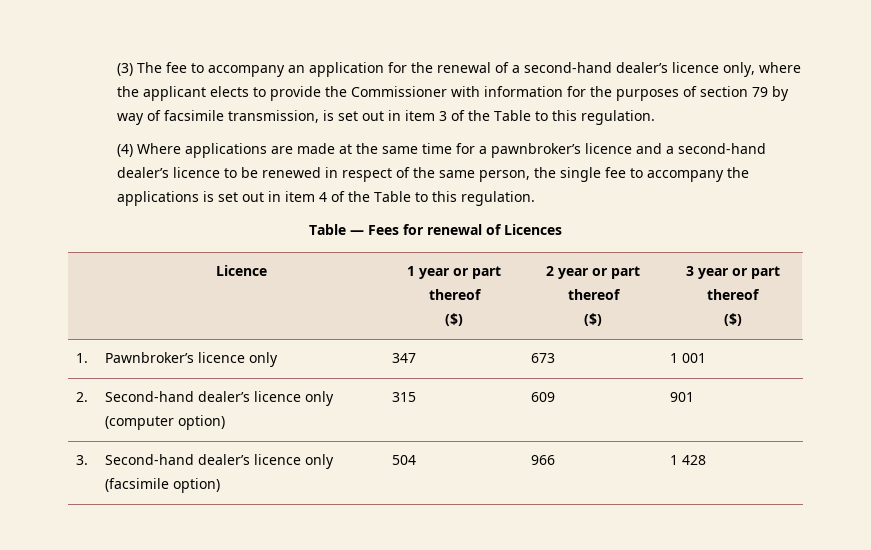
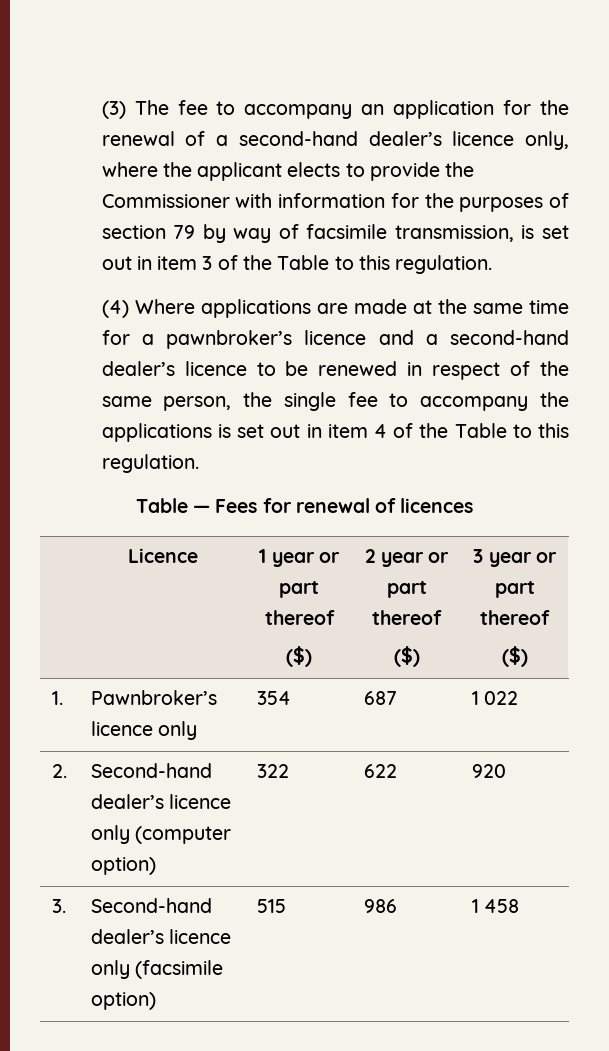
[504,224,562,235] Licences -> [400,498,474,513] licences
[392,353,417,363] [531,353,556,363] [670,353,707,363] 347 | 673 | 1 001 -> [256,691,291,705] [363,691,397,705] [471,691,518,705] 354 | 687 | 1 022
[392,392,417,402] [531,392,556,402] [670,392,695,402] 315 | 609 | 901 -> [256,764,289,778] [363,764,397,778] [471,764,506,778] 322 | 622 | 920
[392,455,417,465] [531,455,556,465] [670,455,707,465] 504 | 966 | 1 428 -> [256,899,286,913] [363,899,397,913] [471,899,519,913] 515 | 986 | 1 458

